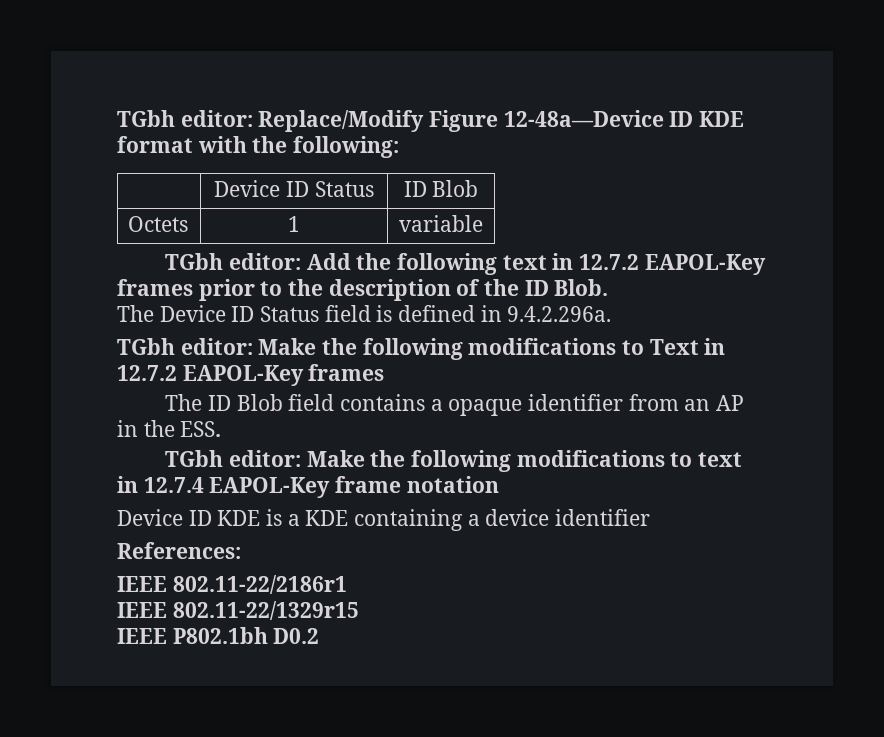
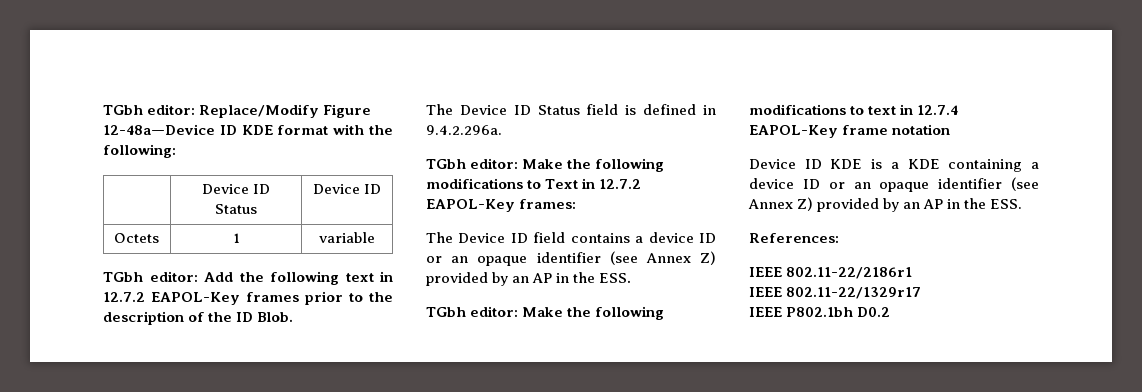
[403,180,479,197] ID Blob -> [312,184,382,194] Device ID
[308,364,385,381] [165,394,283,411] frames // The ID Blob -> [519,199,577,209] [426,232,528,243] frames: // The Device ID
[448,394,679,416] opaque identifier from -> [648,232,716,243] [426,251,716,266] [426,272,509,286] device ID or an opaque identifier (see Annex Z) provided by
[555,509,651,526] identifier -> [802,177,1039,192] [748,197,1023,212] ID or an opaque identifier (see Annex Z) provided by an AP in the ESS.
[172,601,359,620] 802.11-22/1329r15 -> [786,287,922,299] 802.11-22/1329r17

